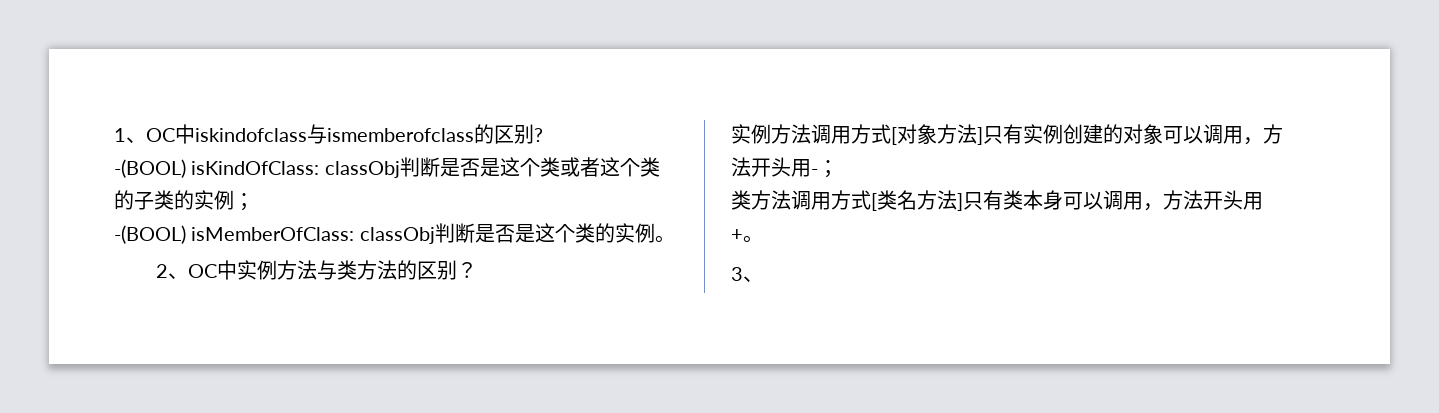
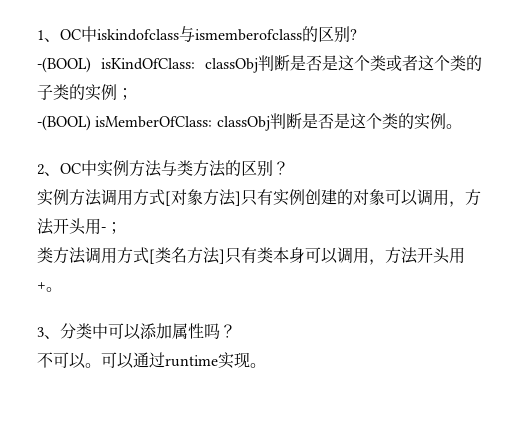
(763, 279) none -> [60,323,236,340] [37,352,266,369] 分类中可以添加属性吗？ // 不可以。可以通过runtime实现。

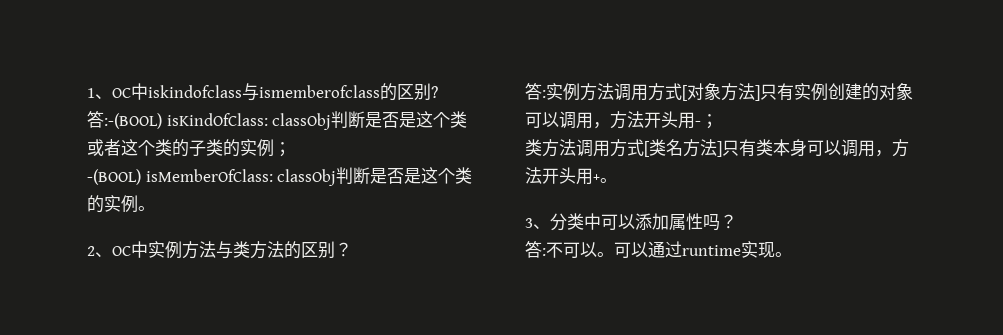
[37,57,91,73] -(BOOL) -> [87,110,162,129] 答:-(BOOL)
(289, 168) none -> [525,82,546,100] 答:
(236, 331) none -> [525,240,546,258] 答:

